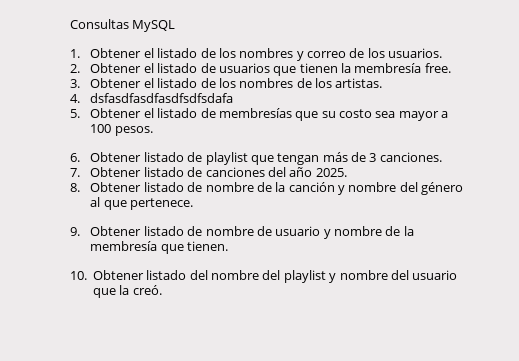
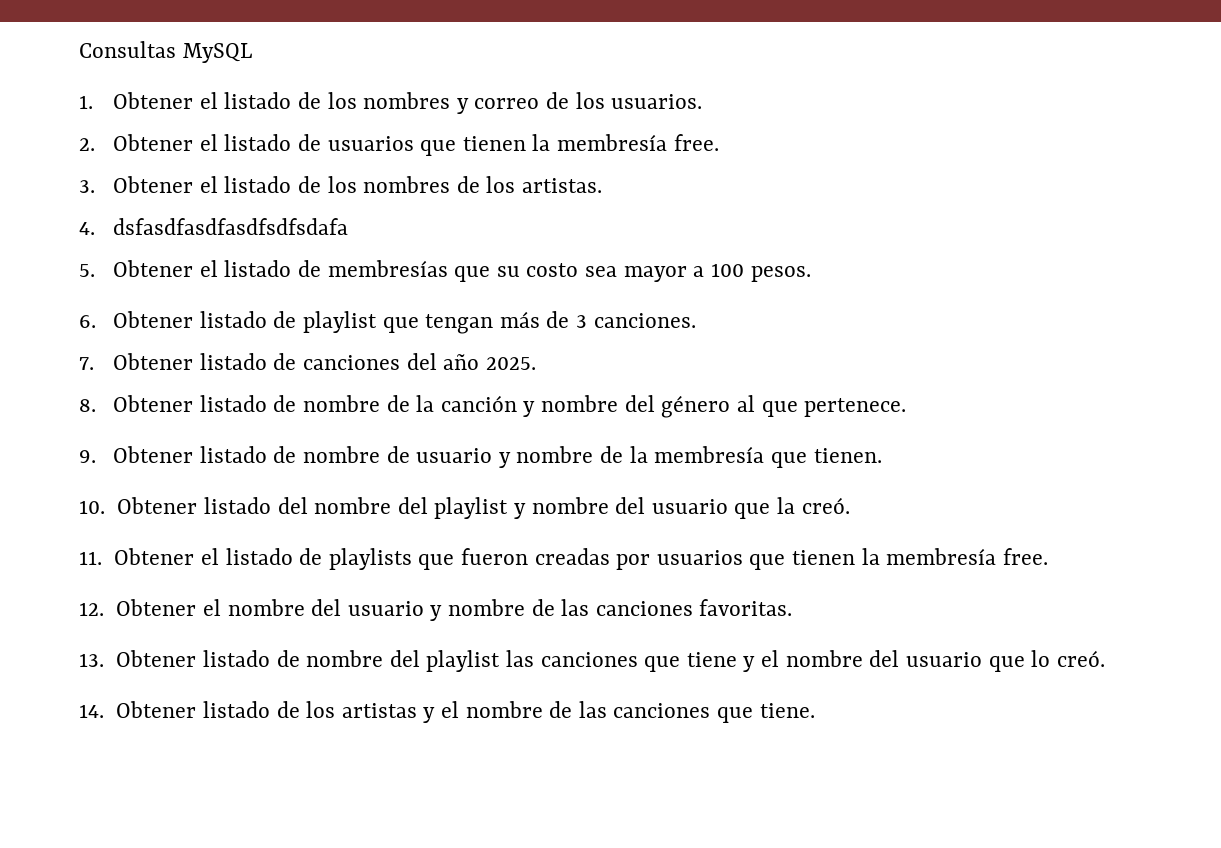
(162, 290) none -> [79,548,1048,570] [79,599,793,621] [79,650,1105,672] [79,701,815,723] // 11. Obtener el listado de playlists que fueron creadas por usuarios que tienen la membresía free. // 12. Obtener el nombre del usuario y nombre de las canciones favoritas. // 13. Obtener listado de nombre del playlist las canciones que tiene y el nombre del usuario que lo creó. // 14. Obtener listado de los artistas y el nombre de las canciones que tiene.

